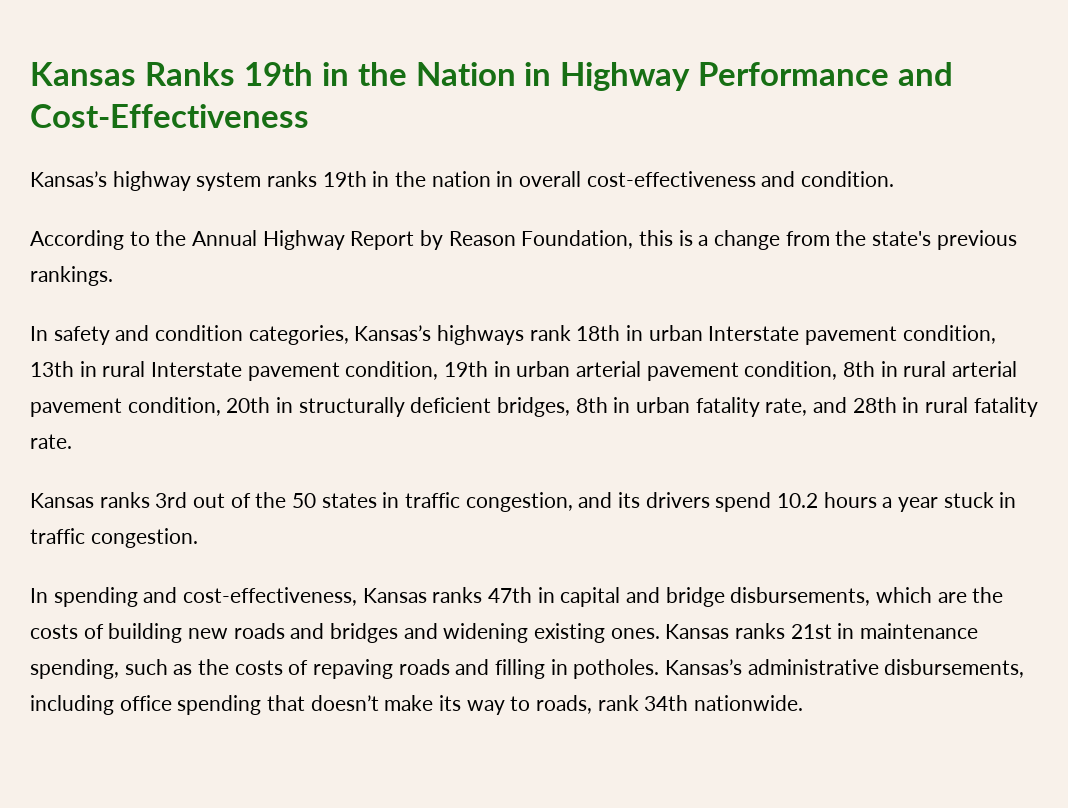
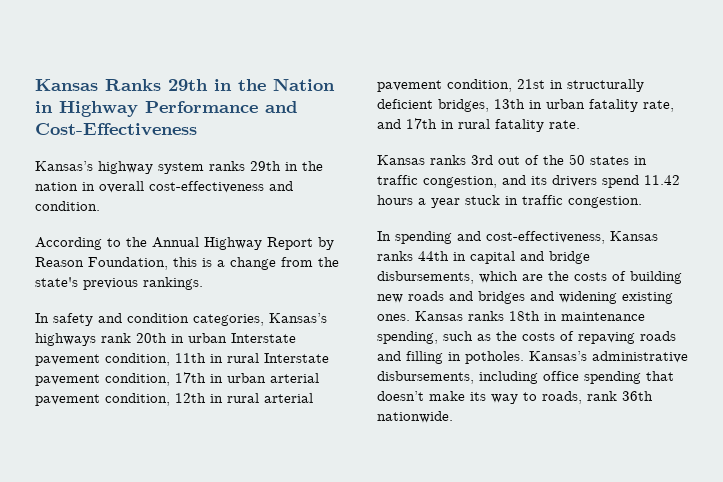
[243,62,313,86] 19th -> [168,79,208,91] 29th
[322,171,367,187] 19th -> [250,161,281,171] 29th
[576,325,621,341] 18th -> [136,333,167,343] 20th
[30,361,74,377] 13th -> [175,353,206,363] 11th
[444,361,489,377] 19th -> [175,372,206,383] 17th
[843,361,876,377] 8th -> [175,393,206,403] 12th
[226,397,271,413] 20th -> [517,79,545,89] 21st
[575,397,608,413] 8th -> [494,99,525,109] 13th
[852,397,897,413] 28th -> [406,118,437,129] 17th
[777,493,819,508] 10.2 -> [644,175,680,185] 11.42
[488,587,533,603] 47th -> [418,251,449,261] 44th
[790,624,832,639] 21st -> [509,311,540,321] 18th
[644,695,689,711] 34th -> [622,391,653,401] 36th

